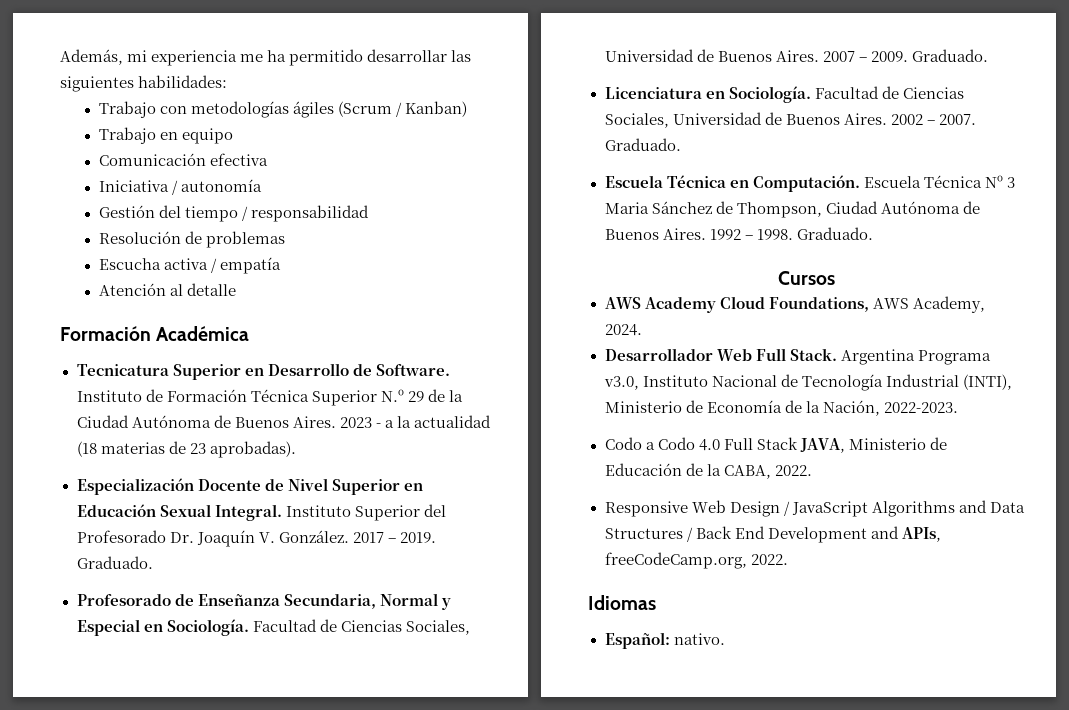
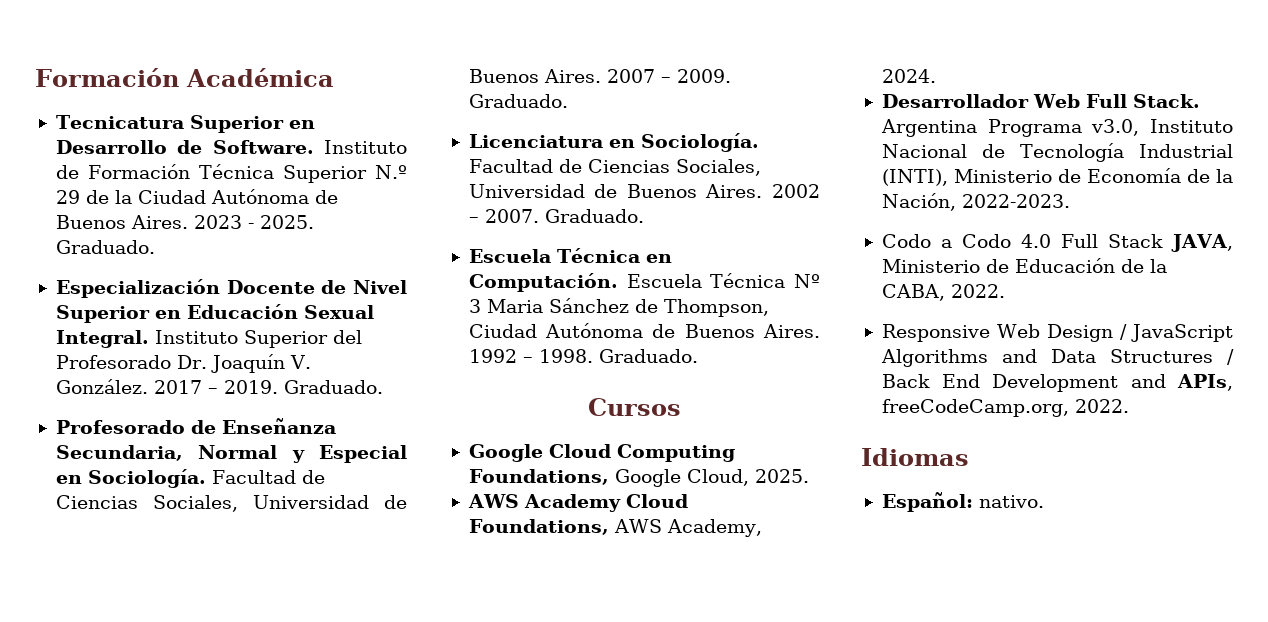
[60,49,472,66] [60,75,228,92] [98,101,468,118] [98,127,233,144] [98,153,268,166] [98,179,262,195] [98,205,370,222] [98,231,285,248] [98,257,281,274] [98,283,236,296] Además, mi experiencia me ha permitido desarrollar las siguientes habilidades: // Trabajo con metodologías ágiles (Scrum / Kanban) // Trabajo en equipo // Comunicación efectiva // Iniciativa / autonomía // Gestión del tiempo / responsabilidad // Resolución de problemas // Escucha activa / empatía // Atención al detalle // -> (35, 77) none
[384,415,491,428] [76,441,296,458] a la actualidad (18 materias de 23 aprobadas). -> [259,215,314,229] [55,240,155,254] 2025. Graduado.
(835, 278) none -> [468,444,735,462] [468,469,809,487] // Google Cloud Computing Foundations, Google Cloud, 2025.

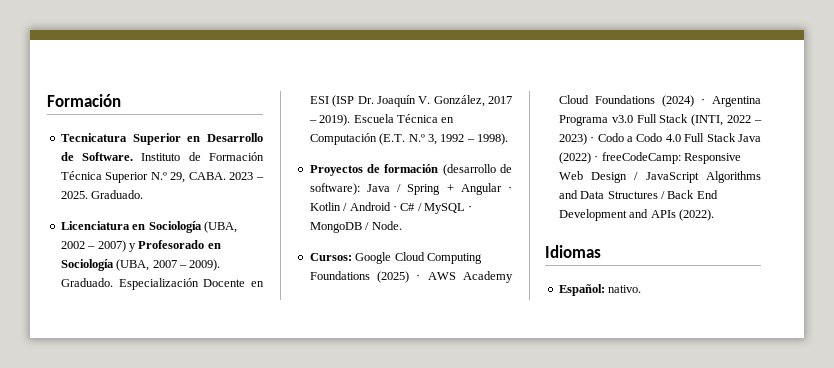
[35,68,334,87] Formación Académica -> [47,94,121,107] Formación
[55,189,338,204] [55,215,314,229] [55,240,155,254] [55,279,407,298] [55,304,374,323] [55,330,362,348] [55,355,171,369] 29 de la Ciudad Autónoma de Buenos Aires. 2023 - 2025. Graduado. // Especialización Docente de Nivel Superior en Educación Sexual Integral. Instituto Superior del Profesorado -> [170,172,264,183] [60,190,144,199] [60,221,237,233] [60,240,221,252] [60,259,221,271] [60,278,264,290] [309,95,355,107] 29, CABA. 2023 – 2025. Graduado. // Licenciatura en Sociología (UBA, 2002 – 2007) y Profesorado en Sociología (UBA, 2007 – 2009). Graduado. Especialización Docente en ESI (ISP
[55,379,148,394] González. -> [433,95,485,107] González,
[223,380,383,394] [55,418,336,434] [55,445,407,463] [55,469,325,488] [55,495,408,512] [468,69,731,83] [468,94,568,108] [468,133,759,152] [468,159,761,176] [468,184,820,198] [468,209,644,223] [468,248,672,263] [468,273,820,292] [468,298,769,317] [468,323,820,338] [468,349,698,363] [587,398,681,416] [468,444,735,462] [468,469,809,487] [467,494,688,512] [468,519,762,537] [881,69,936,83] [881,94,1200,108] [880,119,1233,137] [881,143,1233,162] [881,168,1233,186] [881,193,1070,211] 2019. Graduado. // Profesorado de Enseñanza Secundaria, Normal y Especial en Sociología. Facultad de Ciencias Sociales, Universidad de Buenos Aires. 2007 – 2009. Graduado. // Licenciatura en Sociología. Facultad de Ciencias Sociales, Universidad de Buenos Aires. 2002 – 2007. Graduado. // Escuela Técnica en Computación. Escuela Técnica Nº 3 Maria Sánchez de Thompson, Ciudad Autónoma de Buenos Aires. 1992 – 1998. Graduado. // Cursos // Google Cloud Computing Foundations, Google Cloud, 2025. // AWS Academy Cloud Foundations, AWS Academy, 2024. // Desarrollador Web Full Stack. Argentina Programa v3.0, Instituto Nacional de Tecnología Industrial (INTI), Ministerio de Economía de la Nación, 2022-2023. // -> [319,114,455,126] [309,133,508,145] [309,164,512,176] [309,183,512,195] [309,202,473,214] [309,221,402,233] [309,252,482,264] [309,271,513,283] [558,95,761,107] [558,114,762,126] [558,133,595,145] 2019). Escuela Técnica en Computación (E.T. N.º 3, 1992 – 1998). // Proyectos de formación (desarrollo de software): Java / Spring + Angular · Kotlin / Android · C# / MySQL · MongoDB / Node. // Cursos: Google Cloud Computing Foundations (2025) · AWS Academy Cloud Foundations (2024) · Argentina Programa v3.0 Full Stack (INTI, 2022 – 2023) ·
[1171,234,1233,252] [881,258,1167,273] [881,284,1005,301] JAVA, Ministerio de Educación de la CABA, 2022. // -> [738,134,761,142] [558,152,681,164] Java (2022) · freeCodeCamp:
[1177,374,1233,391] [881,399,1129,417] APIs, freeCodeCamp.org, 2022. -> [650,209,714,221] APIs (2022).

